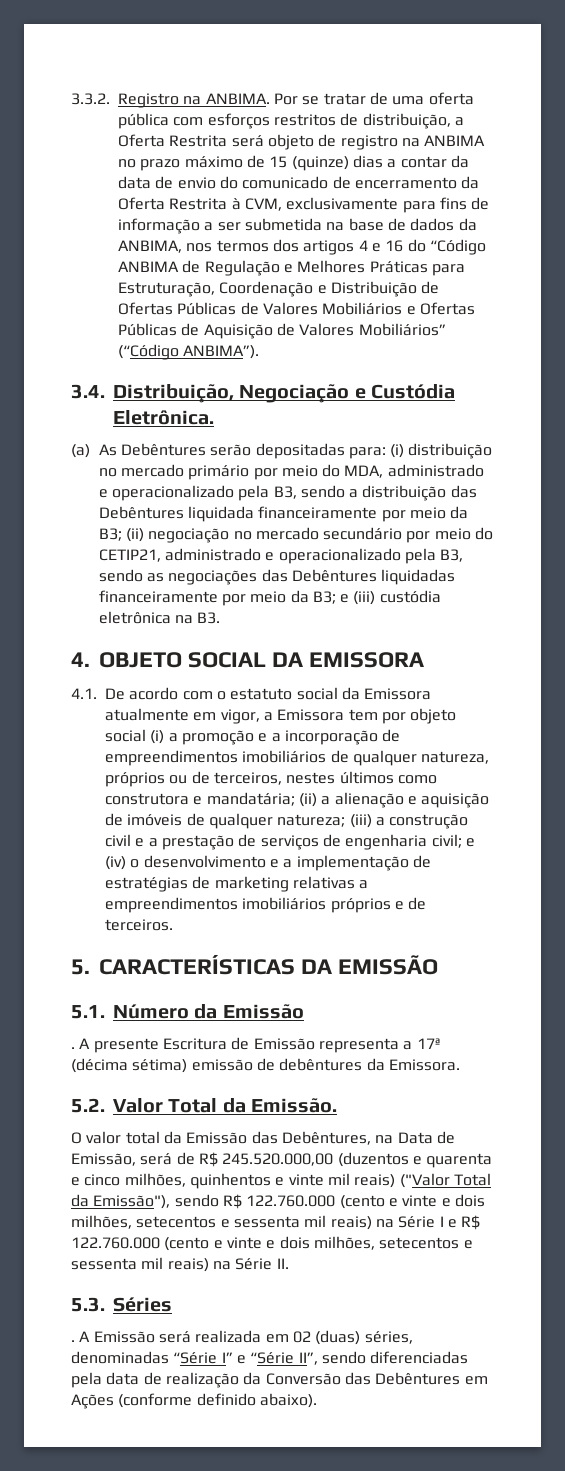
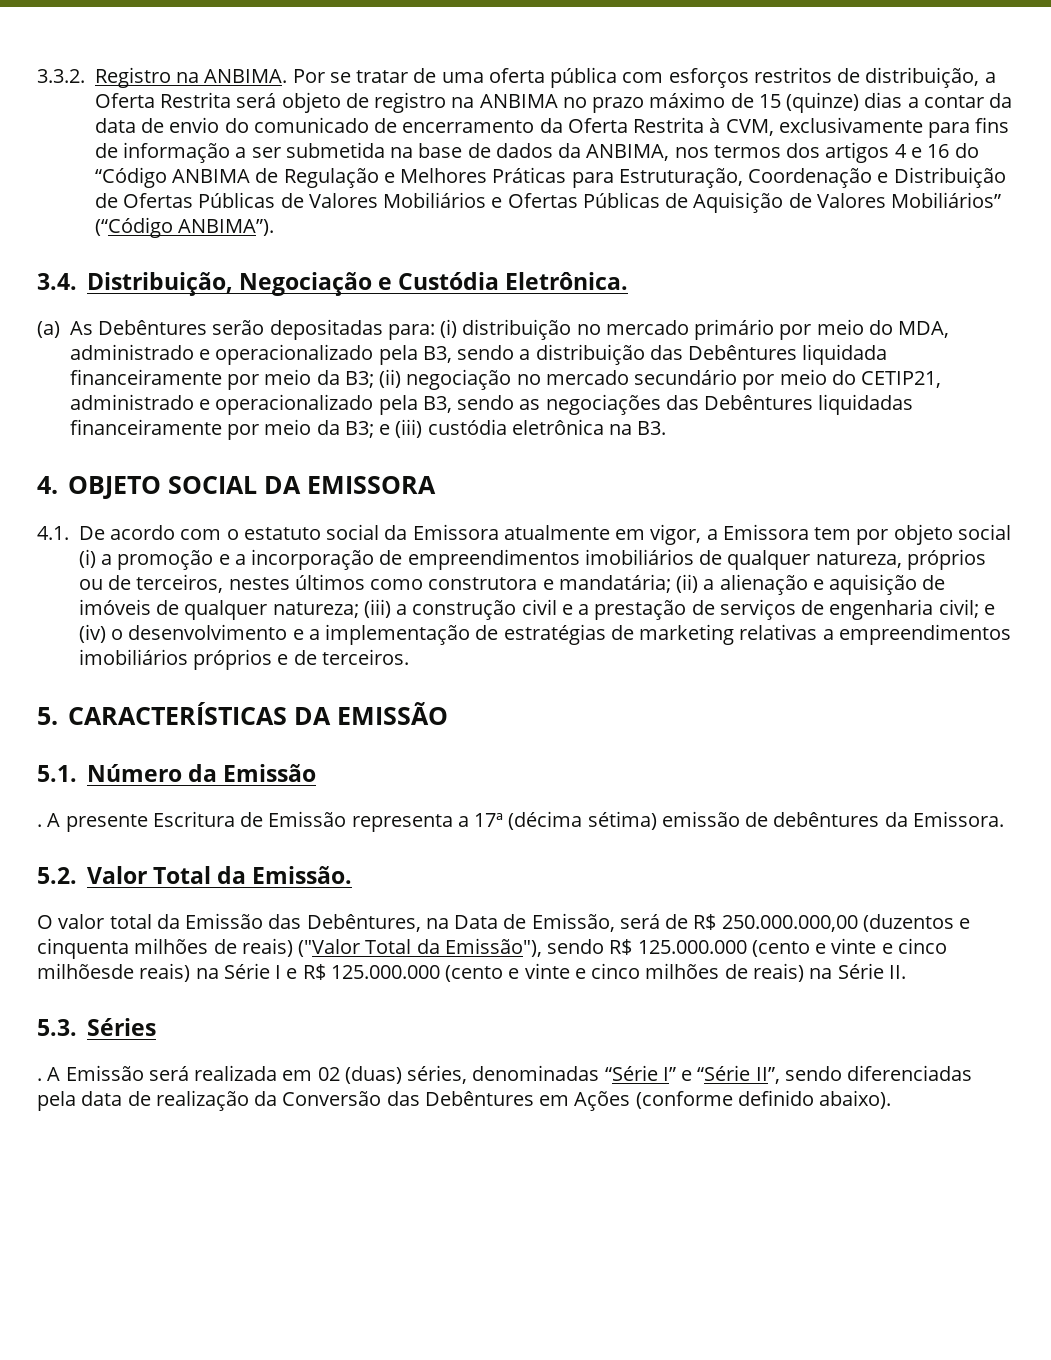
[222,1153,334,1166] 245.520.000,00 -> [721,915,858,932] 250.000.000,00
[426,1153,493,1168] [71,1173,350,1189] quarenta e cinco milhões, quinhentos e vinte mil -> [37,938,237,959] cinquenta milhões de
[246,1194,485,1209] [71,1215,327,1229] 122.760.000 (cento e vinte e dois milhões, setecentos e sessenta mil -> [637,938,947,957] [37,963,134,979] 125.000.000 (cento e vinte e cinco milhõesde
[71,1236,473,1251] [71,1257,164,1270] 122.760.000 (cento e vinte e dois milhões, setecentos e sessenta mil -> [330,963,748,982] 125.000.000 (cento e vinte e cinco milhões de

